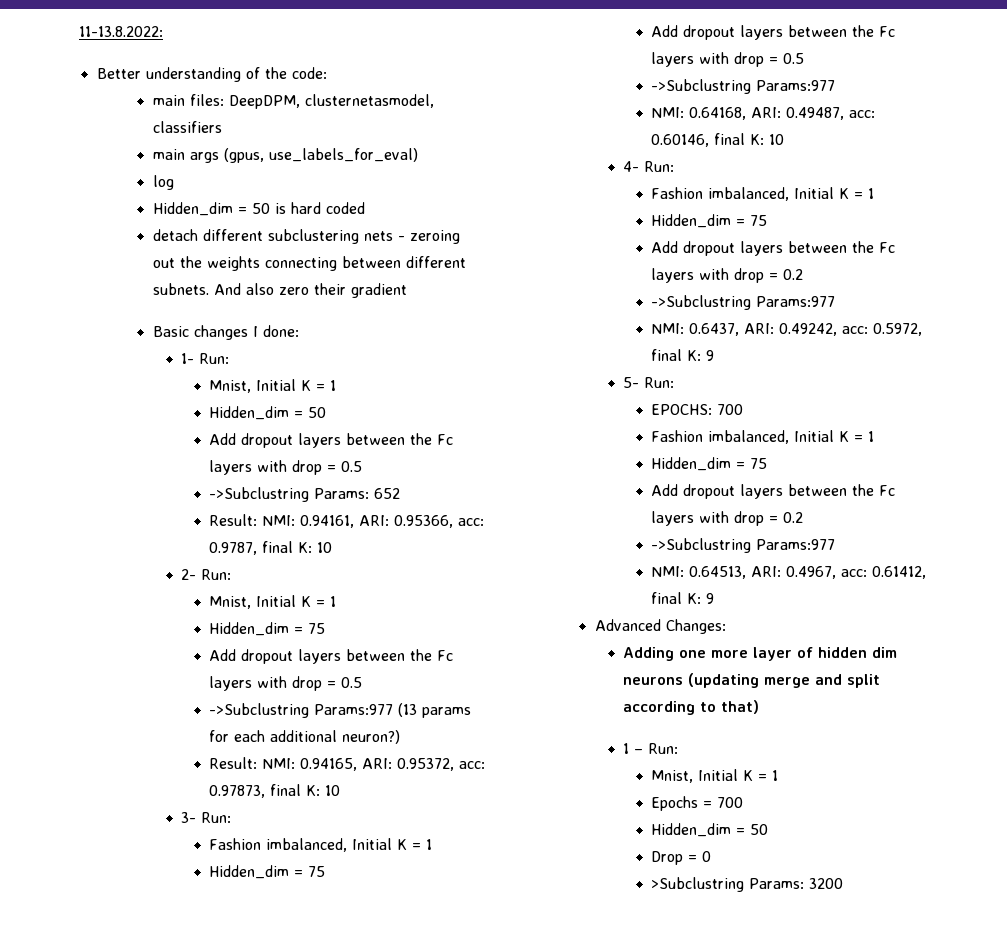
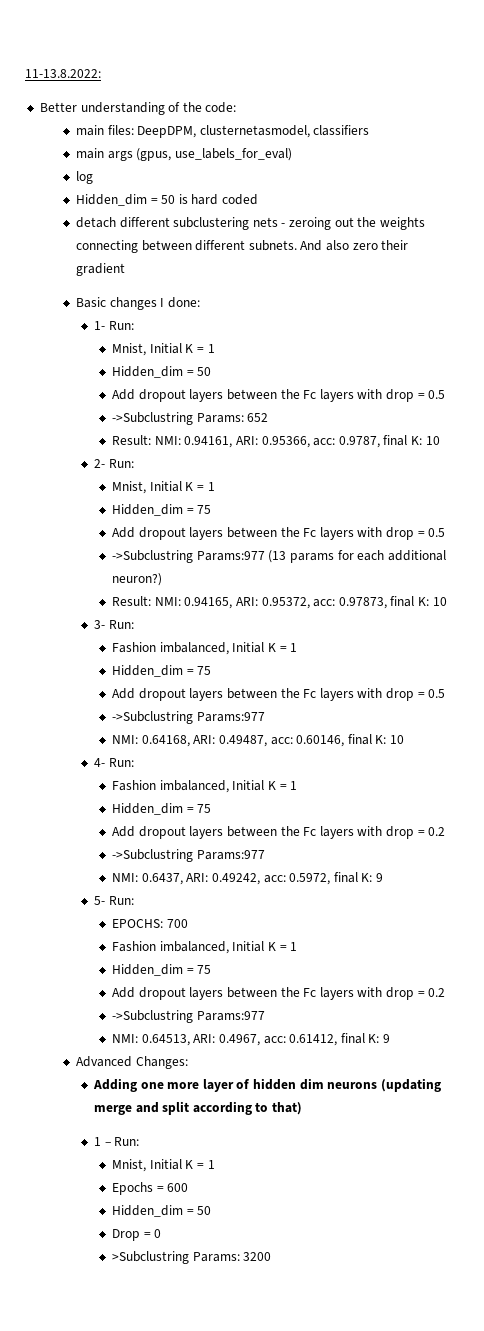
[717,797,744,808] 700 -> [167,1183,189,1192] 600

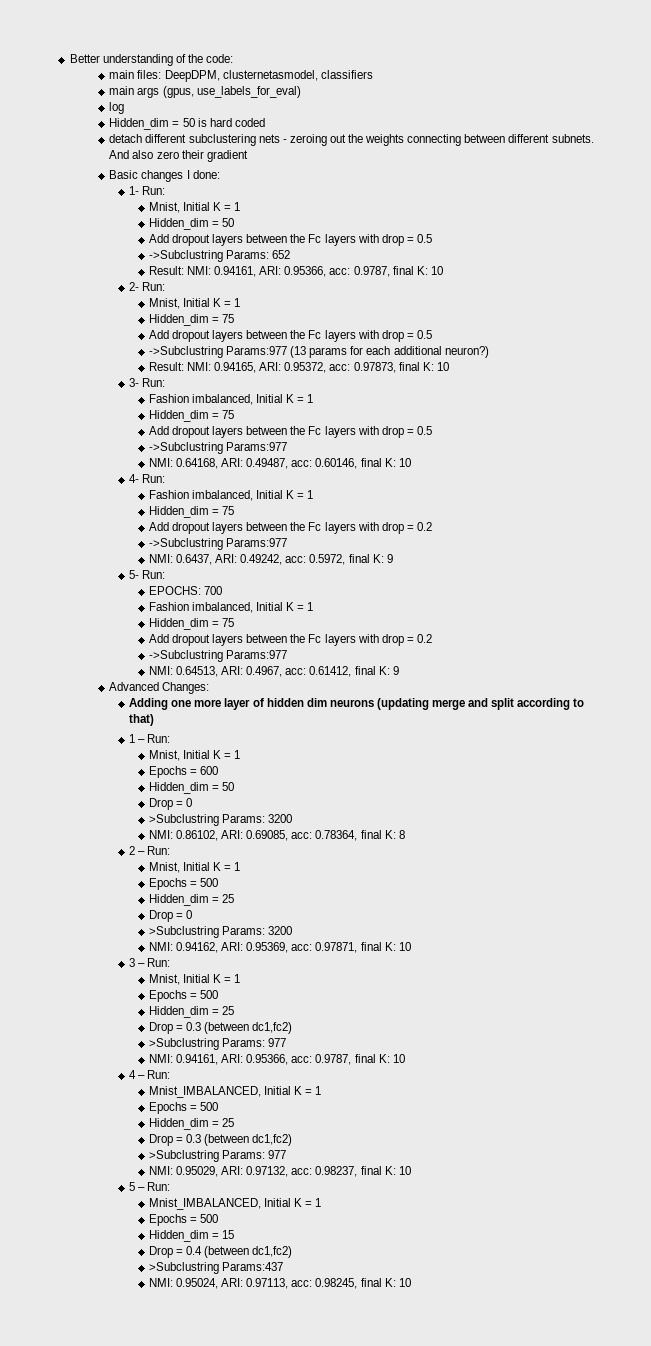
[25,69,101,78] 11-13.8.2022: // -> (69, 58) none
(272, 1256) none -> [148,830,405,841] [129,846,171,855] [148,862,241,873] [148,878,219,890] [148,894,235,906] [148,910,193,922] [148,926,293,938] [148,942,411,953] [129,958,171,967] [148,974,241,985] [148,990,219,1002] [148,1006,235,1018] [148,1022,293,1034] [148,1038,287,1050] [148,1054,405,1065] [129,1070,171,1079] [148,1086,322,1098] [148,1102,219,1114] [148,1118,235,1130] [148,1134,293,1146] [148,1150,287,1162] [148,1166,411,1177] [129,1182,171,1191] [148,1198,322,1210] [148,1214,219,1226] [148,1230,235,1242] [148,1246,293,1258] [148,1262,284,1274] [148,1278,411,1289] // NMI: 0.86102, ARI: 0.69085, acc: 0.78364, final K: 8 // 2 – Run: // Mnist, Initial K = 1 // Epochs = 500 // Hidden_dim = 25 // Drop = 0 // >Subclustring Params: 3200 // NMI: 0.94162, ARI: 0.95369, acc: 0.97871, final K: 10 // 3 – Run: // Mnist, Initial K = 1 // Epochs = 500 // Hidden_dim = 25 // Drop = 0.3 (between dc1,fc2) // >Subclustring Params: 977 // NMI: 0.94161, ARI: 0.95366, acc: 0.9787, final K: 10 // 4 – Run: // Mnist_IMBALANCED, Initial K = 1 // Epochs = 500 // Hidden_dim = 25 // Drop = 0.3 (between dc1,fc2) // >Subclustring Params: 977 // NMI: 0.95029, ARI: 0.97132, acc: 0.98237, final K: 10 // 5 – Run: // Mnist_IMBALANCED, Initial K = 1 // Epochs = 500 // Hidden_dim = 15 // Drop = 0.4 (between dc1,fc2) // >Subclustring Params:437 // NMI: 0.95024, ARI: 0.97113, acc: 0.98245, final K: 10

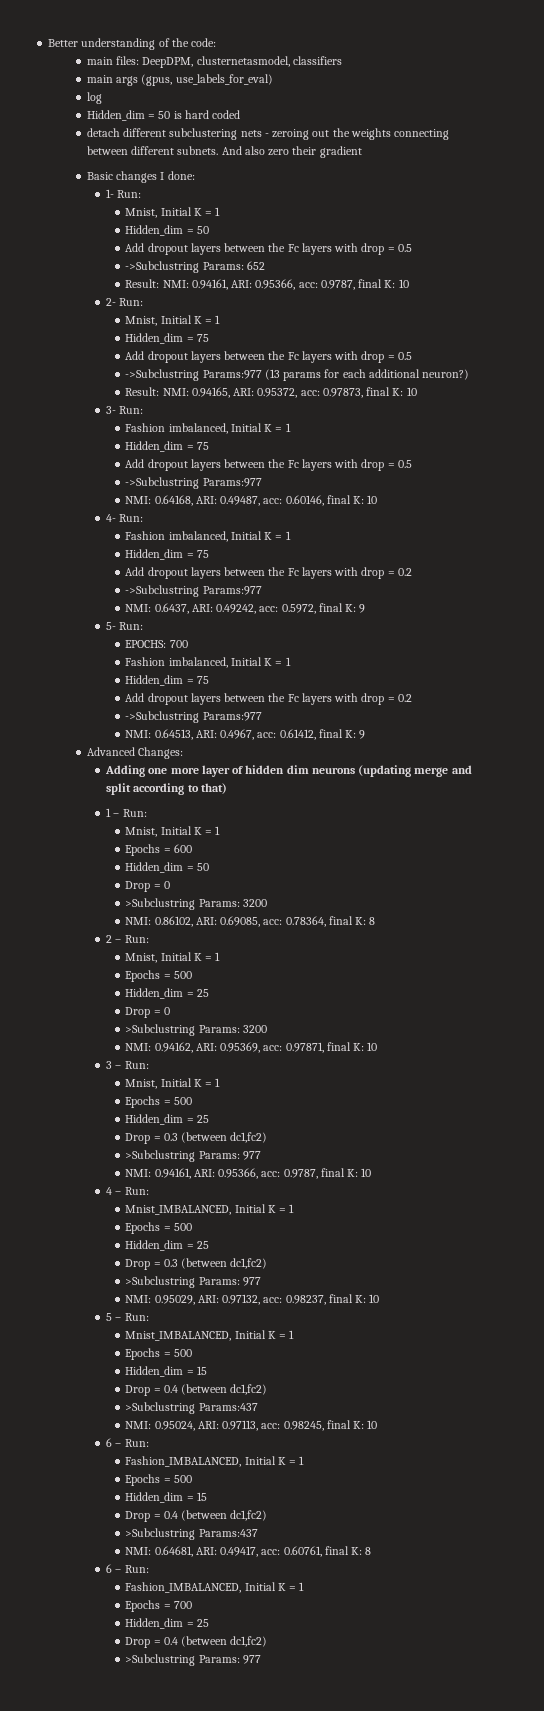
(411, 1282) none -> [106,1438,149,1447] [125,1456,305,1467] [125,1474,192,1486] [125,1492,207,1503] [125,1510,268,1522] [125,1528,258,1540] [125,1546,372,1557] [106,1564,149,1573] [125,1582,305,1593] [125,1600,192,1612] [125,1618,209,1629] [125,1636,268,1648] [125,1654,261,1666] // 6 – Run: // Fashion_IMBALANCED, Initial K = 1 // Epochs = 500 // Hidden_dim = 15 // Drop = 0.4 (between dc1,fc2) // >Subclustring Params:437 // NMI: 0.64681, ARI: 0.49417, acc: 0.60761, final K: 8 // 6 – Run: // Fashion_IMBALANCED, Initial K = 1 // Epochs = 700 // Hidden_dim = 25 // Drop = 0.4 (between dc1,fc2) // >Subclustring Params: 977

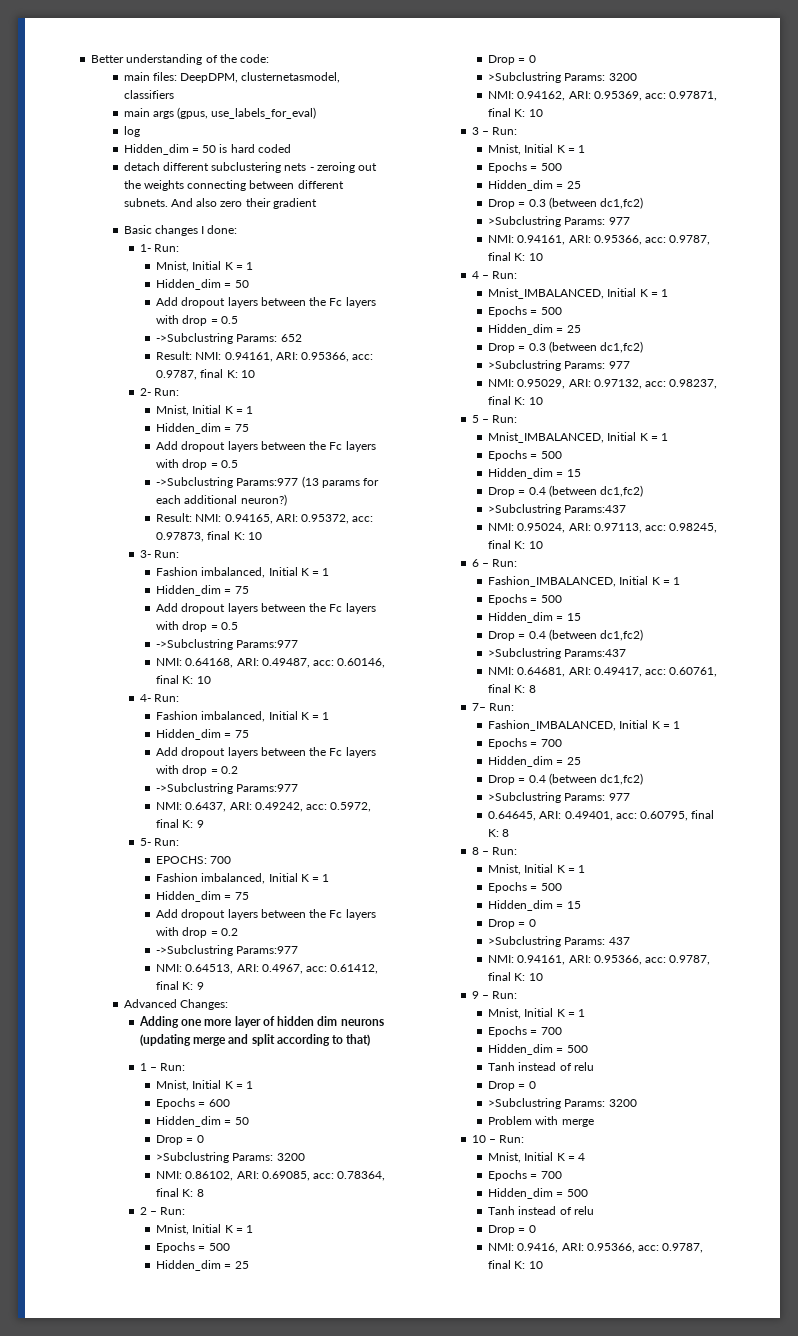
[106,1564,122,1573] 6 – -> [471,703,486,711] 7–
(261, 1659) none -> [488,810,715,821] [488,829,510,837] [471,847,518,855] [488,864,586,875] [488,882,562,893] [488,900,581,911] [488,919,536,929] [488,936,630,947] [488,955,711,965] [488,972,543,981] [471,991,518,999] [488,1008,586,1019] [488,1026,562,1037] [488,1044,588,1055] [488,1062,594,1071] [488,1081,536,1091] [488,1098,637,1109] [488,1116,594,1127] [471,1135,525,1143] [488,1152,586,1163] [488,1170,562,1181] [488,1188,588,1199] [488,1206,594,1215] [488,1225,536,1235] [488,1243,704,1253] [488,1260,543,1269] // 0.64645, ARI: 0.49401, acc: 0.60795, final K: 8 // 8 – Run: // Mnist, Initial K = 1 // Epochs = 500 // Hidden_dim = 15 // Drop = 0 // >Subclustring Params: 437 // NMI: 0.94161, ARI: 0.95366, acc: 0.9787, final K: 10 // 9 – Run: // Mnist, Initial K = 1 // Epochs = 700 // Hidden_dim = 500 // Tanh instead of relu // Drop = 0 // >Subclustring Params: 3200 // Problem with merge // 10 – Run: // Mnist, Initial K = 4 // Epochs = 700 // Hidden_dim = 500 // Tanh instead of relu // Drop = 0 // NMI: 0.9416, ARI: 0.95366, acc: 0.9787, final K: 10

